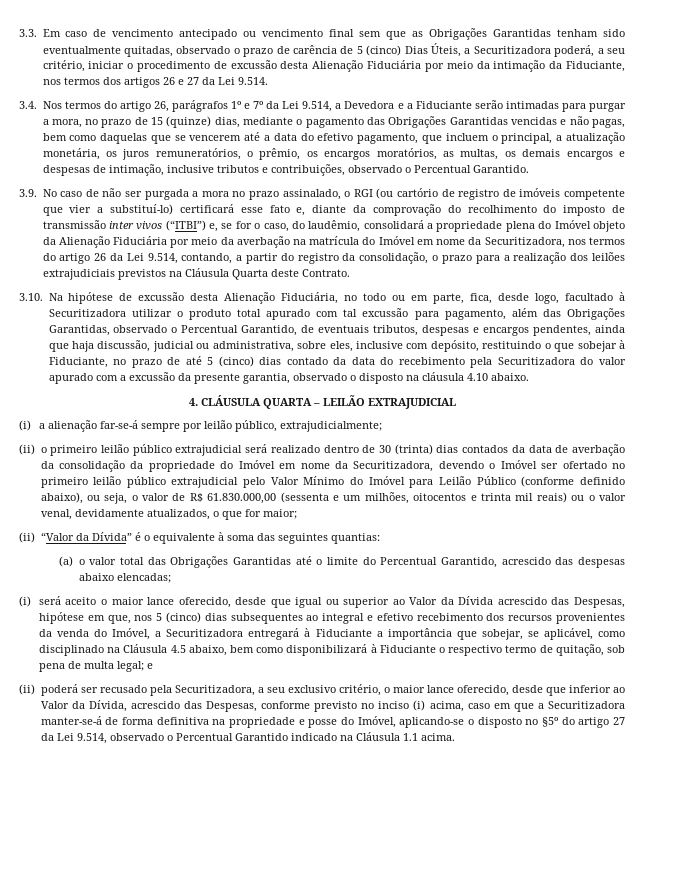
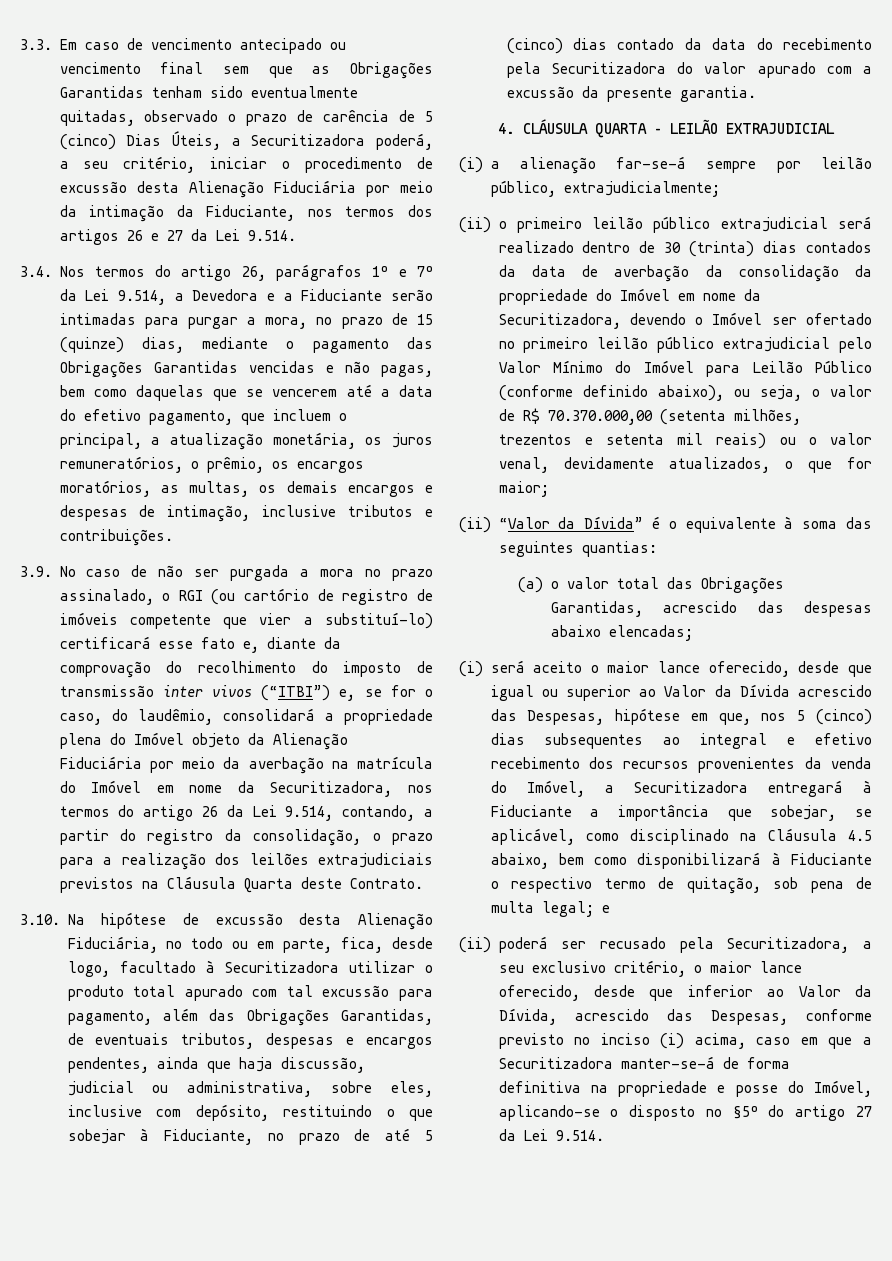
[270,164,529,176] contribuições, observado o Percentual Garantido. -> [59,529,173,546] contribuições.
[113,325,298,336] observado o Percentual Garantido, -> (433, 1017) none
[242,372,529,384] garantia, observado o disposto na cláusula 4.10 abaixo. -> [679,86,756,102] garantia.
[207,492,512,504] 61.830.000,00 (sessenta e um milhões, oitocentos e trinta -> [547,409,801,425] [498,434,664,445] 70.370.000,00 (setenta milhões, trezentos e setenta
[233,556,498,568] Garantidas até o limite do Percentual Garantido, -> [550,601,643,617] Garantidas,
[76,732,455,744] 9.514, observado o Percentual Garantido indicado na Cláusula 1.1 acima. -> [555,1130,604,1141] 9.514.

